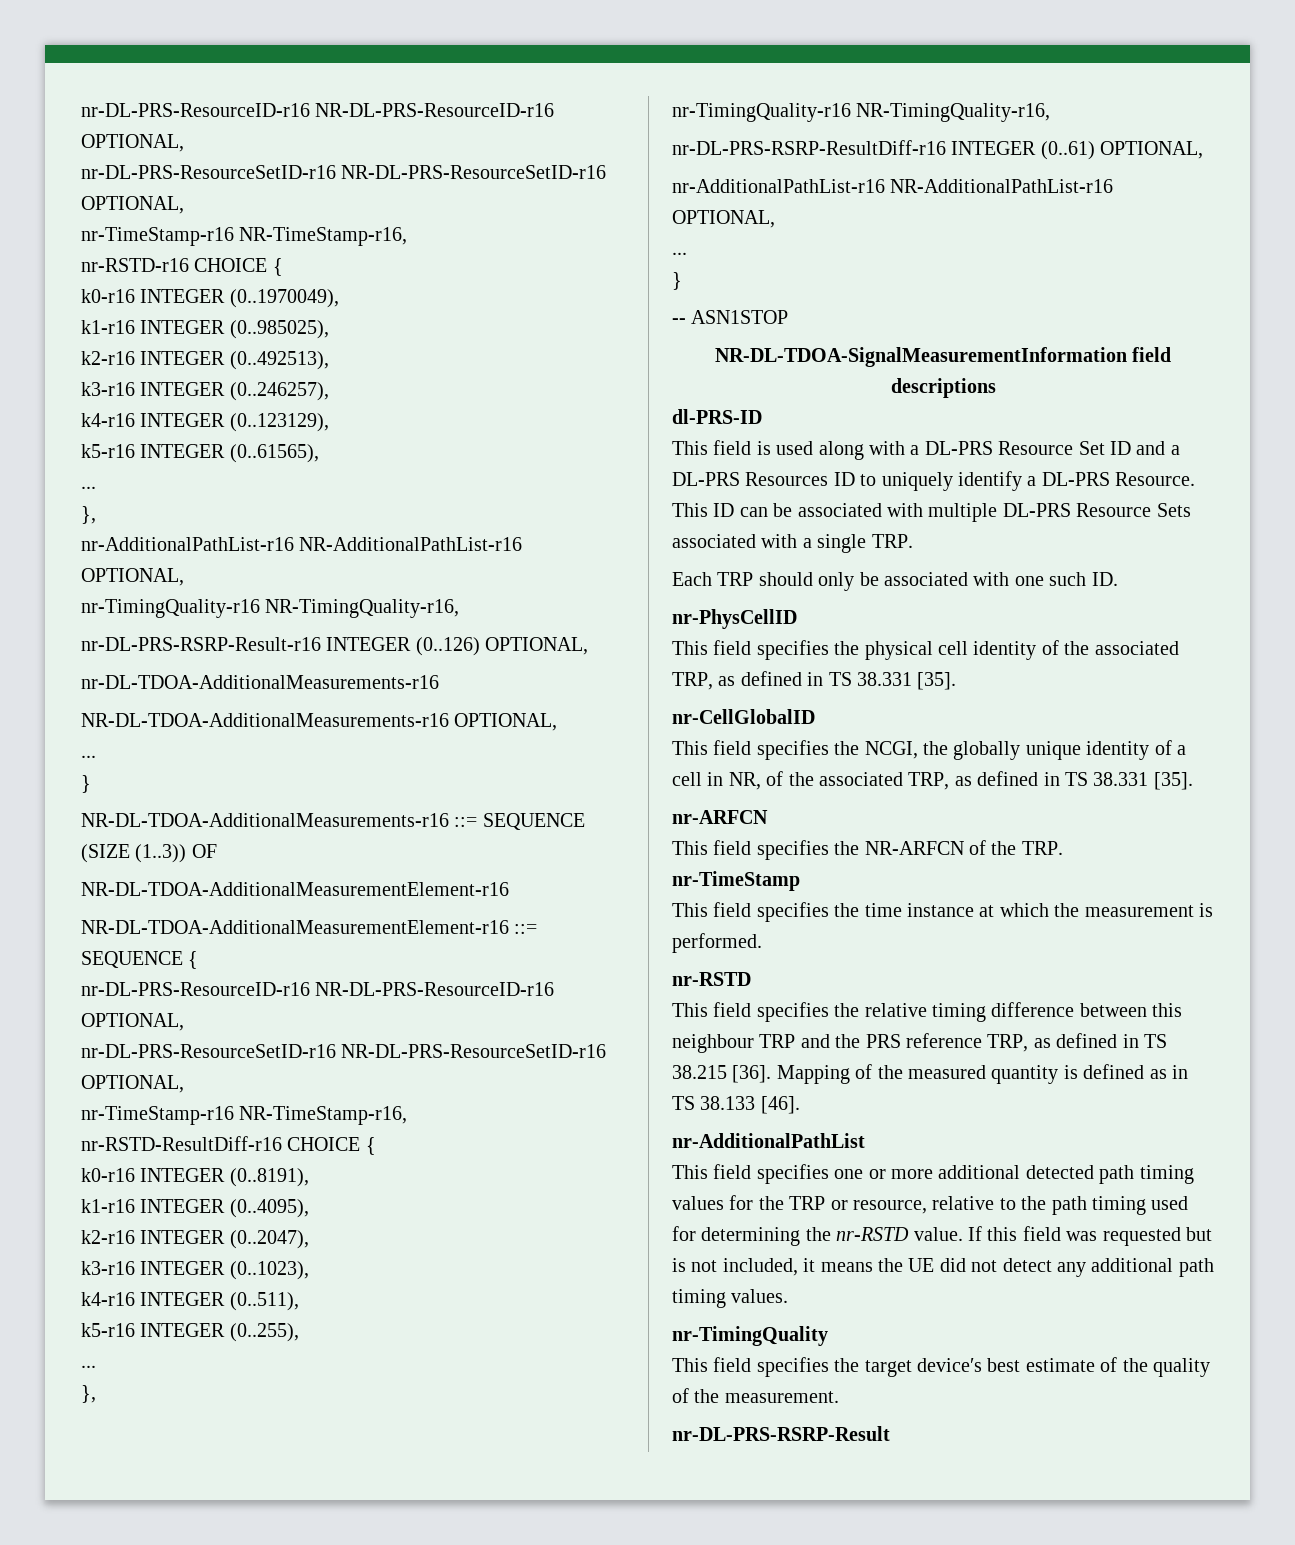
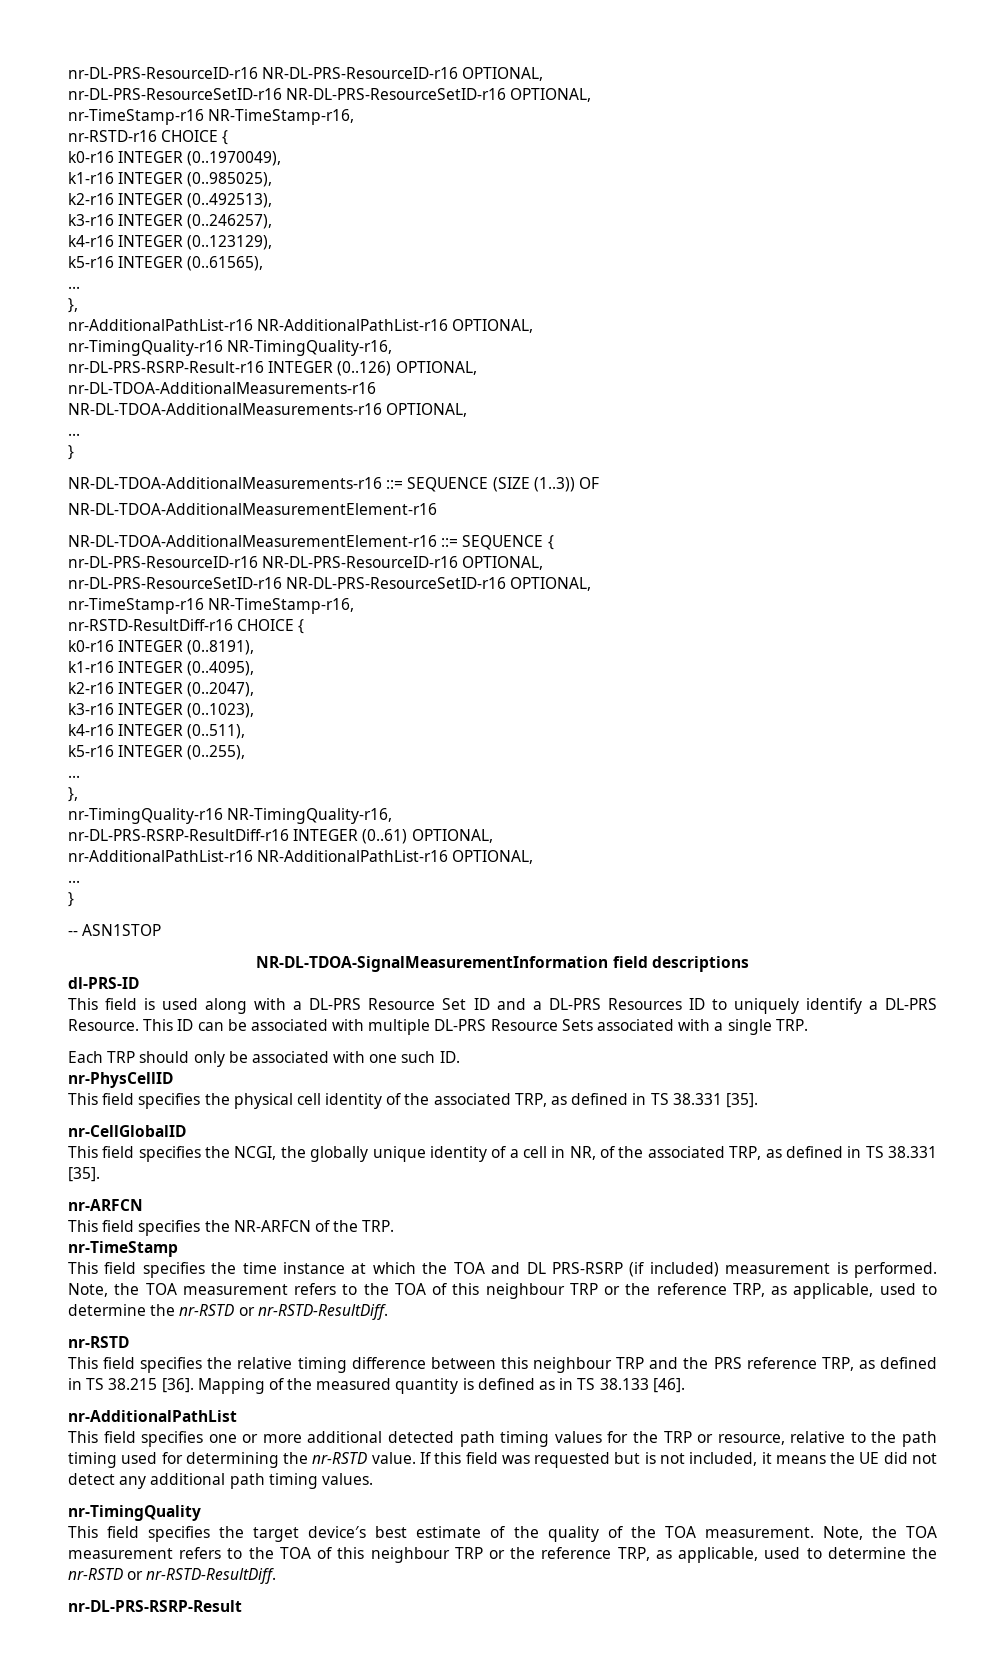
[1084,903,1213,917] [672,933,762,953] measurement is performed. -> [453,1262,937,1278] [68,1283,938,1299] [68,1304,388,1320] TOA and DL PRS-RSRP (if included) measurement is performed. Note, the TOA measurement refers to the TOA of this neighbour TRP or the reference TRP, as applicable, used to determine the nr-RSTD or nr-RSTD-ResultDiff.
(720, 1396) none -> [664,1526,696,1538] TOA
(839, 1397) none -> [822,1526,937,1540] [68,1547,937,1563] [68,1568,277,1584] Note, the TOA measurement refers to the TOA of this neighbour TRP or the reference TRP, as applicable, used to determine the nr-RSTD or nr-RSTD-ResultDiff.

